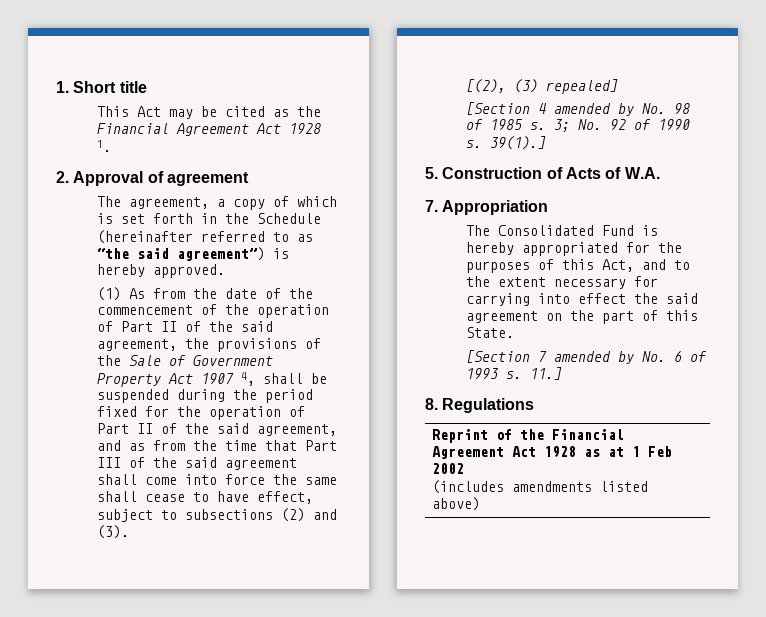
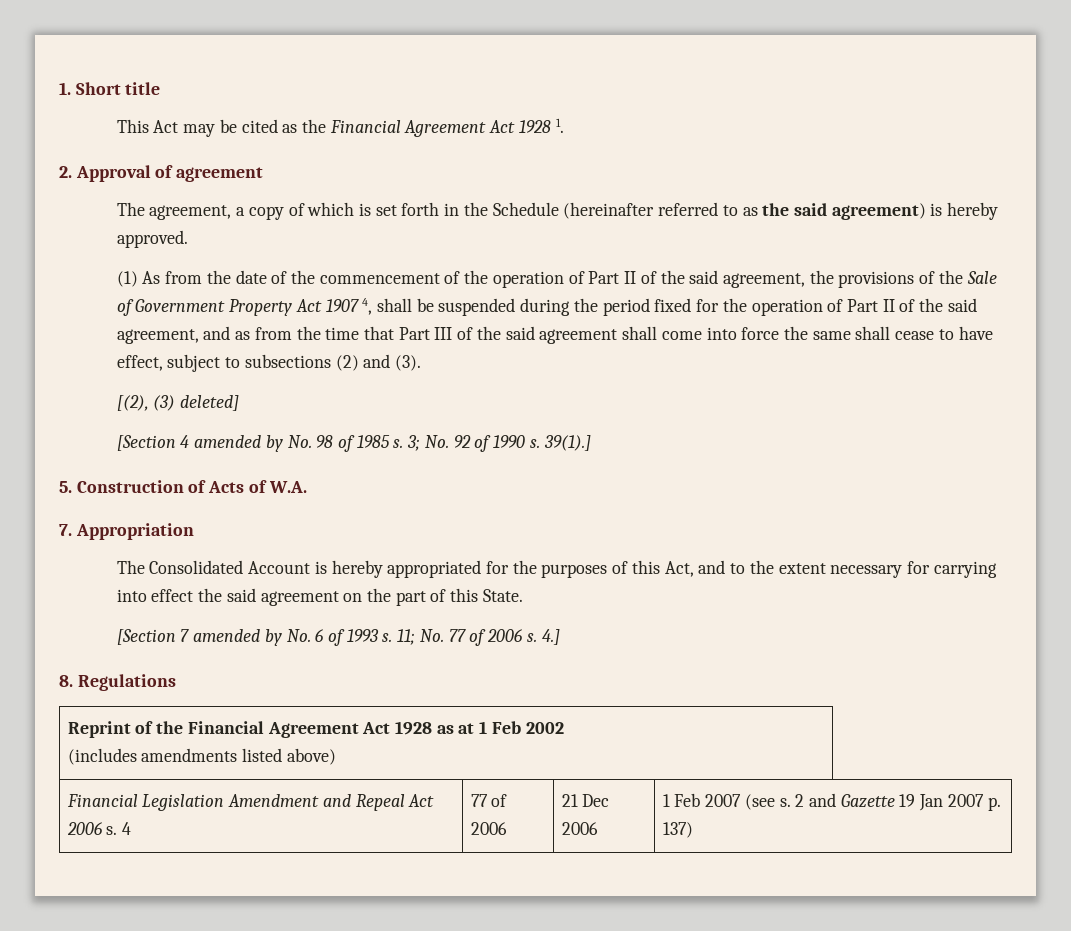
[96,247,265,261] “the said agreement”) -> [762,203,926,220] the said agreement)
[545,79,618,94] repealed] -> [180,395,240,411] deleted]
[601,225,634,236] Fund -> [248,561,311,574] Account
[529,367,562,380] 11.] -> [397,629,560,646] 11; No. 77 of 2006 s. 4.]
(481, 504) none -> [66,794,435,811] [66,822,132,835] [470,794,508,807] [470,822,507,835] [561,794,610,807] [561,822,598,835] [662,793,1001,811] [662,822,693,838] // Financial Legislation Amendment and Repeal Act 2006 s. 4 | 77 of 2006 | 21 Dec 2006 | 1 Feb 2007 (see s. 2 and Gazette 19 Jan 2007 p. 137)

